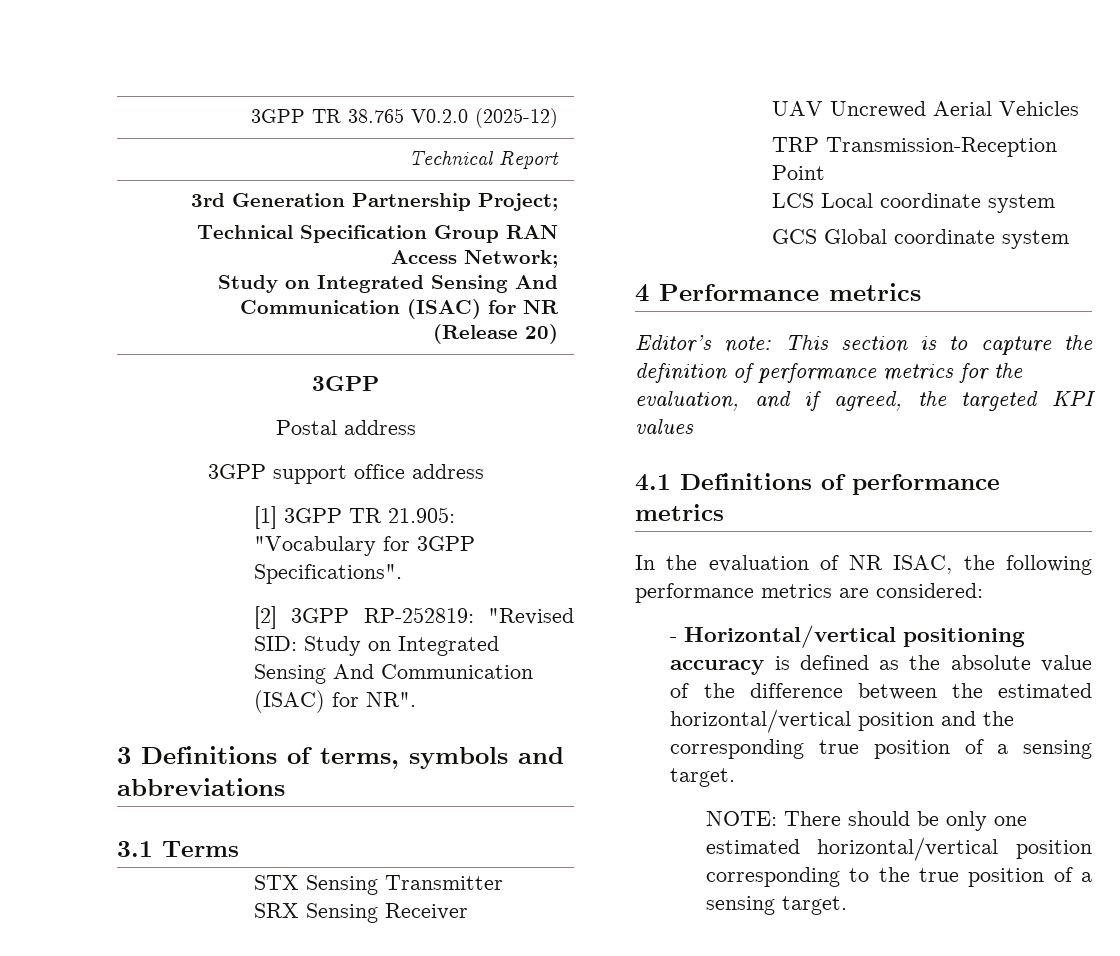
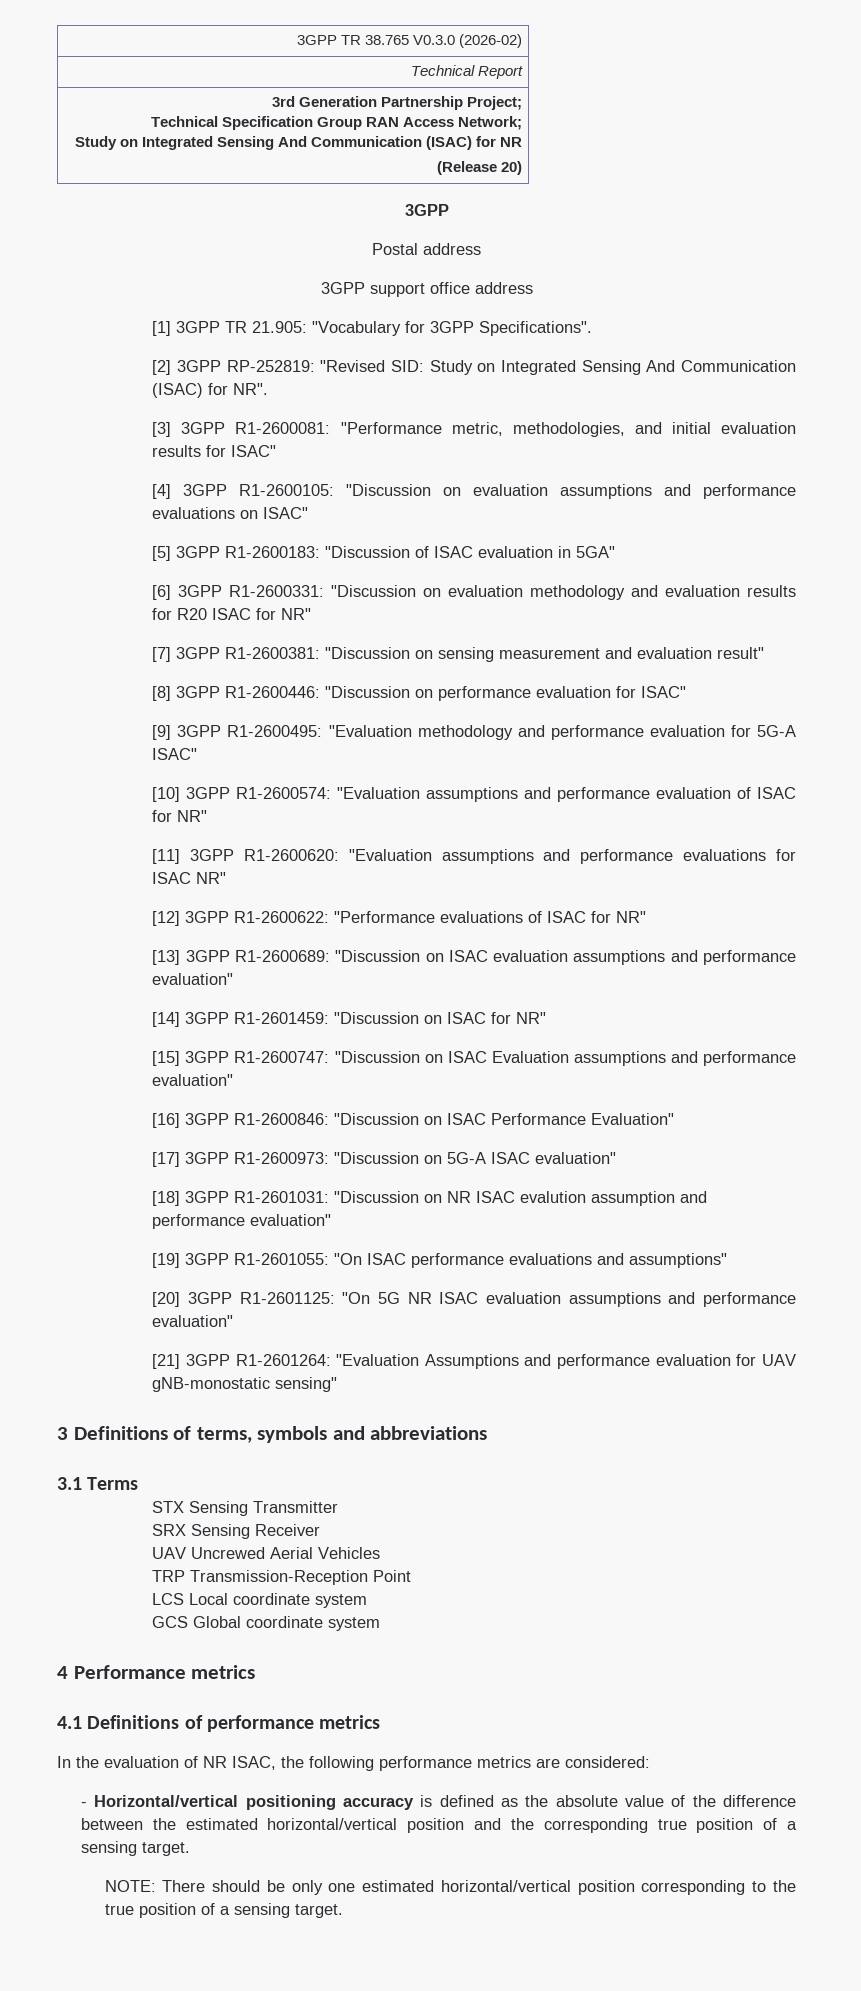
[411,108,559,128] V0.2.0 (2025-12) -> [413,34,523,48] V0.3.0 (2026-02)
(417, 699) none -> [152,422,796,437] [152,445,277,457] [152,484,796,499] [152,507,309,519] [152,546,616,561] [152,585,796,600] [152,608,312,620] [152,647,765,662] [152,686,687,701] [152,725,797,740] [152,748,198,760] [152,787,796,802] [152,810,208,822] [152,849,796,864] [152,872,227,884] [152,911,647,926] [152,950,796,965] [152,973,234,985] [152,1012,547,1027] [152,1051,797,1066] [152,1074,234,1086] [152,1113,675,1128] [152,1152,617,1167] [152,1191,708,1206] [152,1214,332,1229] [152,1253,728,1268] [152,1292,797,1307] [152,1315,234,1327] [152,1354,797,1369] [152,1377,338,1392] // [3] 3GPP R1-2600081: "Performance metric, methodologies, and initial evaluation results for ISAC" // [4] 3GPP R1-2600105: "Discussion on evaluation assumptions and performance evaluations on ISAC" // [5] 3GPP R1-2600183: "Discussion of ISAC evaluation in 5GA" // [6] 3GPP R1-2600331: "Discussion on evaluation methodology and evaluation results for R20 ISAC for NR" // [7] 3GPP R1-2600381: "Discussion on sensing measurement and evaluation result" // [8] 3GPP R1-2600446: "Discussion on performance evaluation for ISAC" // [9] 3GPP R1-2600495: "Evaluation methodology and performance evaluation for 5G-A ISAC" // [10] 3GPP R1-2600574: "Evaluation assumptions and performance evaluation of ISAC for NR" // [11] 3GPP R1-2600620: "Evaluation assumptions and performance evaluations for ISAC NR" // [12] 3GPP R1-2600622: "Performance evaluations of ISAC for NR" // [13] 3GPP R1-2600689: "Discussion on ISAC evaluation assumptions and performance evaluation" // [14] 3GPP R1-2601459: "Discussion on ISAC for NR" // [15] 3GPP R1-2600747: "Discussion on ISAC Evaluation assumptions and performance evaluation" // [16] 3GPP R1-2600846: "Discussion on ISAC Performance Evaluation" // [17] 3GPP R1-2600973: "Discussion on 5G-A ISAC evaluation" // [18] 3GPP R1-2601031: "Discussion on NR ISAC evalution assumption and performance evaluation" // [19] 3GPP R1-2601055: "On ISAC performance evaluations and assumptions" // [20] 3GPP R1-2601125: "On 5G NR ISAC evaluation assumptions and performance evaluation" // [21] 3GPP R1-2601264: "Evaluation Assumptions and performance evaluation for UAV gNB-monostatic sensing"
[635,335,1093,355] [635,363,1023,383] [635,391,1096,411] [635,419,694,435] // Editor’s note: This section is to capture the definition of performance metrics for the evaluation, and if agreed, the targeted KPI values -> (256, 1672) none

